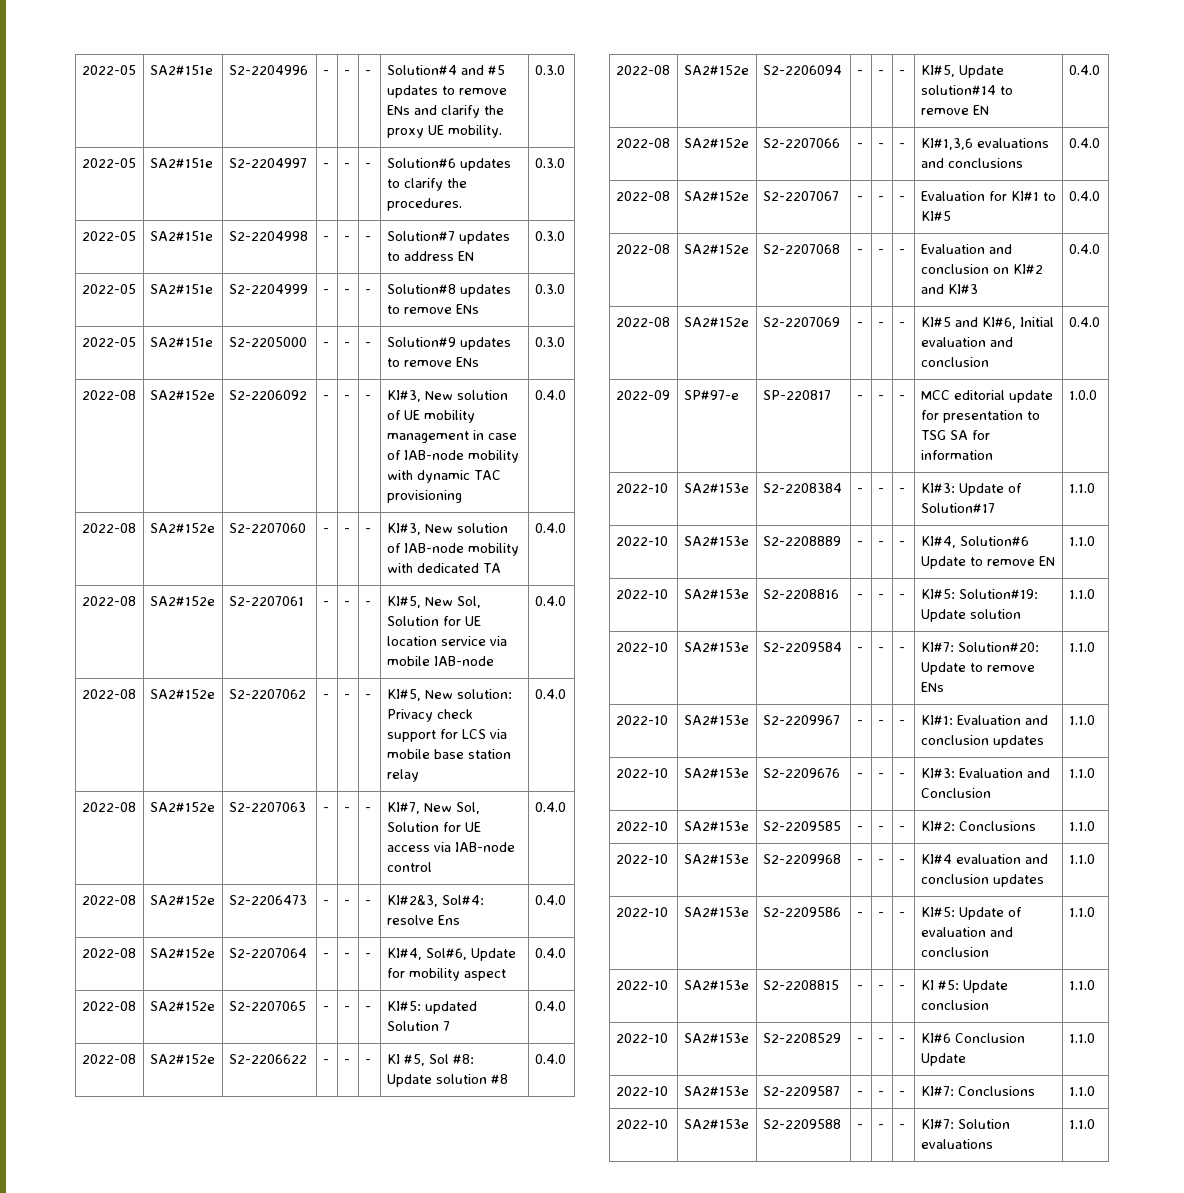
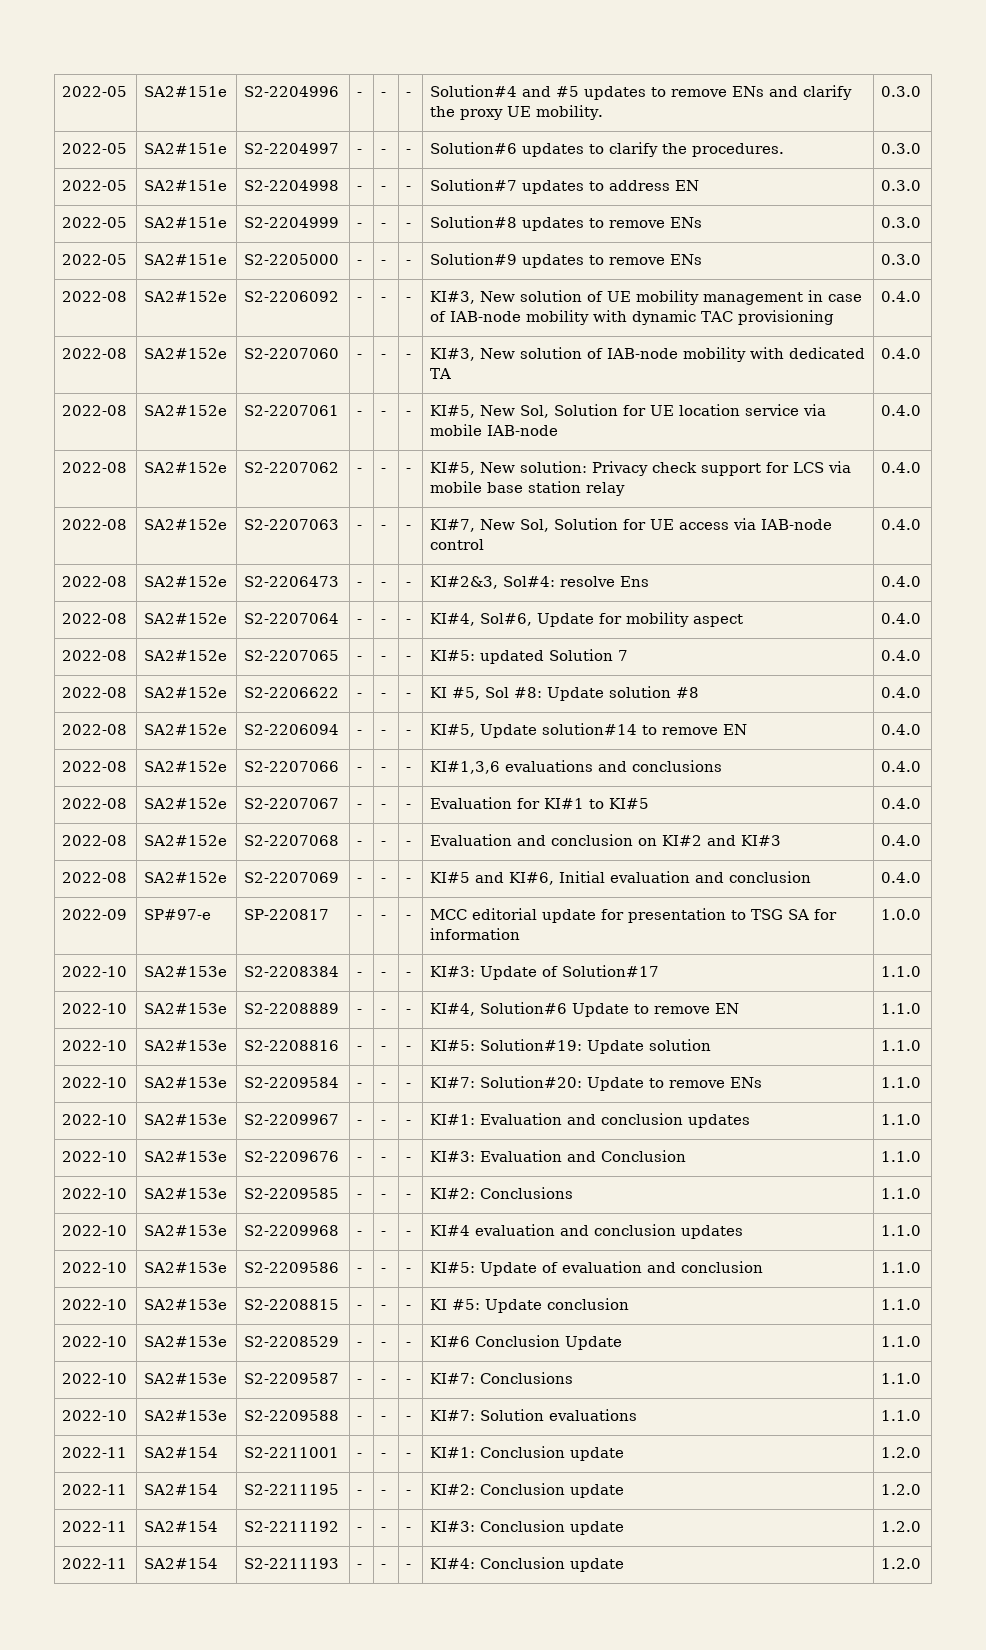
(1095, 1124) none -> [62,1447,128,1458] [144,1447,219,1458] [244,1447,340,1458] [357,1453,363,1458] [381,1453,387,1458] [406,1453,412,1458] [430,1446,625,1461] [881,1447,922,1458] [62,1484,128,1495] [144,1484,219,1495] [244,1484,340,1495] [357,1490,363,1495] [381,1490,387,1495] [406,1490,412,1495] [430,1483,625,1498] [881,1484,922,1495] [62,1521,128,1532] [144,1521,219,1532] [244,1521,340,1532] [357,1527,363,1532] [381,1527,387,1532] [406,1527,412,1532] [430,1520,625,1535] [881,1521,922,1532] [62,1558,128,1569] [144,1558,219,1569] [244,1558,340,1569] [357,1564,363,1569] [381,1564,387,1569] [406,1564,412,1569] [430,1557,625,1572] [881,1558,922,1569] // 2022-11 | SA2#154 | S2-2211001 | - | - | - | KI#1: Conclusion update | 1.2.0 // 2022-11 | SA2#154 | S2-2211195 | - | - | - | KI#2: Conclusion update | 1.2.0 // 2022-11 | SA2#154 | S2-2211192 | - | - | - | KI#3: Conclusion update | 1.2.0 // 2022-11 | SA2#154 | S2-2211193 | - | - | - | KI#4: Conclusion update | 1.2.0

